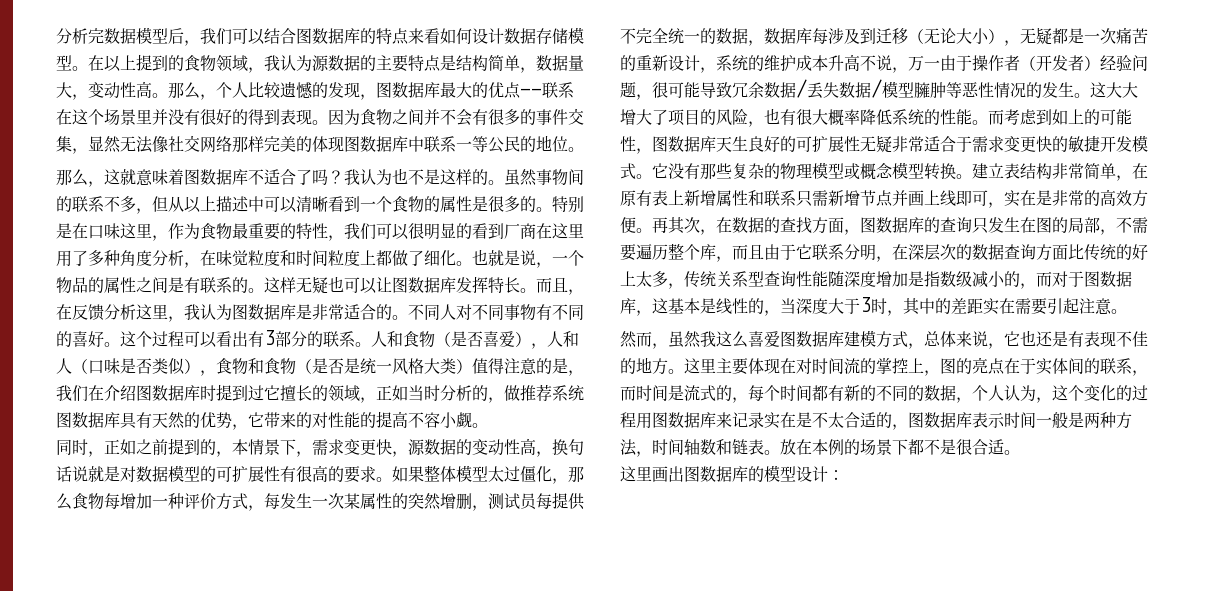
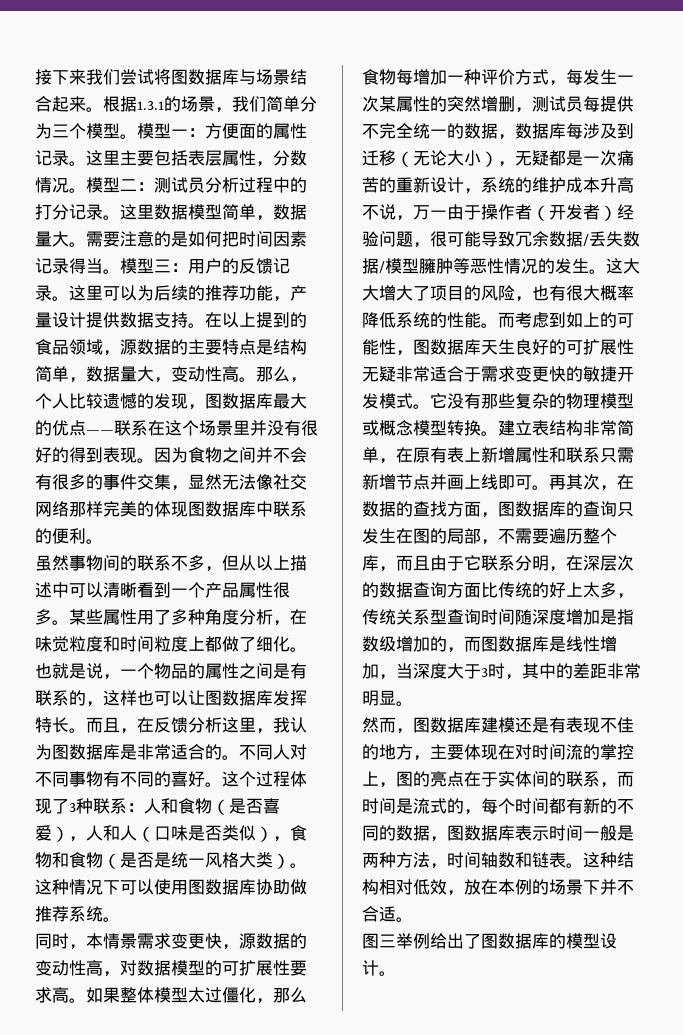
[56,27,584,46] [56,55,72,71] 分析完数据模型后，我们可以结合图数据库的特点来看如何设计数据存储模型 -> [35,69,307,85] [35,96,317,113] [35,123,307,139] [35,150,307,167] [35,177,307,193] [35,204,307,221] [35,231,307,247] [35,258,290,274] [35,285,307,302] [35,312,188,328] 接下来我们尝试将图数据库与场景结合起来。根据1.3.1的场景，我们简单分为三个模型。模型一：方便面的属性记录。这里主要包括表层属性，分数情况。模型二：测试员分析过程中的打分记录。这里数据模型简单，数据量大。需要注意的是如何把时间因素记录得当。模型三：用户的反馈记录。这里可以为后续的推荐功能，产量设计提供数据支持
[200,55,312,73] 物领域，我认为 -> [52,339,120,356] 品领域，
[456,135,584,153] [56,168,504,187] 一等公民的地位。 // 那么，这就意味着图数据库不适合了吗？我认为也不是这样的。 -> [35,528,103,544] 的便利。 //
[392,196,584,213] [56,223,584,241] 食物的属性是很多的。特别是在口味这里，作为食物最重要的特性，我们可以很明显的看到厂商在这里 -> [205,582,290,598] [35,609,137,625] 产品属性很多。某些属性
[248,276,328,294] 。这样无疑 -> [86,690,137,707] ，这样
[184,330,371,348] 可以看出有3部分的联系。 -> [290,771,307,787] [35,798,144,814] 体现了3种联系：
[472,358,584,376] [56,384,584,403] [56,411,488,430] [56,438,312,457] 值得注意的是，我们在介绍图数据库时提到过它擅长的领域，正如当时分析的，做推荐系统图数据库具有天然的优势，它带来的对性能的提高不容小觑。 // 同时，正如之前提到的，本情景下， -> [290,863,307,868] [35,879,307,895] [35,906,120,922] [35,933,137,950] 。这种情况下可以使用图数据库协助做推荐系统。 // 同时，本情景
[552,439,584,456] [56,466,120,482] 换句话说就是 -> (120, 974) none
[280,465,376,483] 有很高的要求 -> [290,960,307,976] [35,987,69,1003] 要求高
[988,189,1148,208] [620,217,636,233] ，实在是非常的高效方便 -> (532, 482) none
[796,271,828,287] 性能 -> [481,609,515,625] 时间
[972,271,1132,289] [620,298,764,316] 减小的，而对于图数据库，这基本是线性的 -> [396,636,617,653] [362,663,379,679] 增加的，而图数据库是线性增加
[983,298,1127,315] [620,330,1036,349] 实在需要引起注意。 // 然而，虽然我这么喜爱图数据库建模方式，总体来说，它也 -> [607,663,641,679] [362,690,413,706] [362,717,515,734] 非常明显。 // 然而，图数据库建模
[668,358,716,374] 。这里 -> [413,755,430,761] ，
[972,385,1148,403] [620,412,908,430] 个人认为，这个变化的过程用图数据库来记录实在是不太合适的， -> (447, 839) none
(780, 452) none -> [583,852,634,868] [362,879,464,896] 这种结构相对低效，
[908,439,972,455] 都不是很 -> [600,879,634,895] 并不
[620,466,684,482] 这里画出 -> [362,933,481,949] 图三举例给出了
[828,470,844,480] ： -> [379,971,396,976] 。

